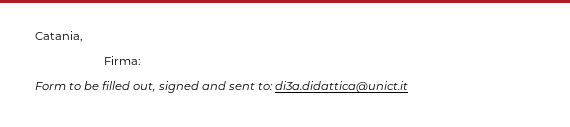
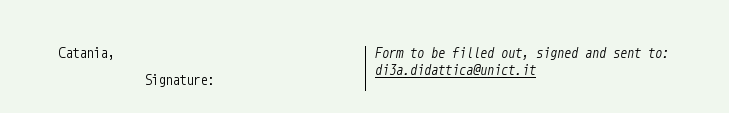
[104,56,141,65] Firma: -> [143,74,214,87] Signature:

